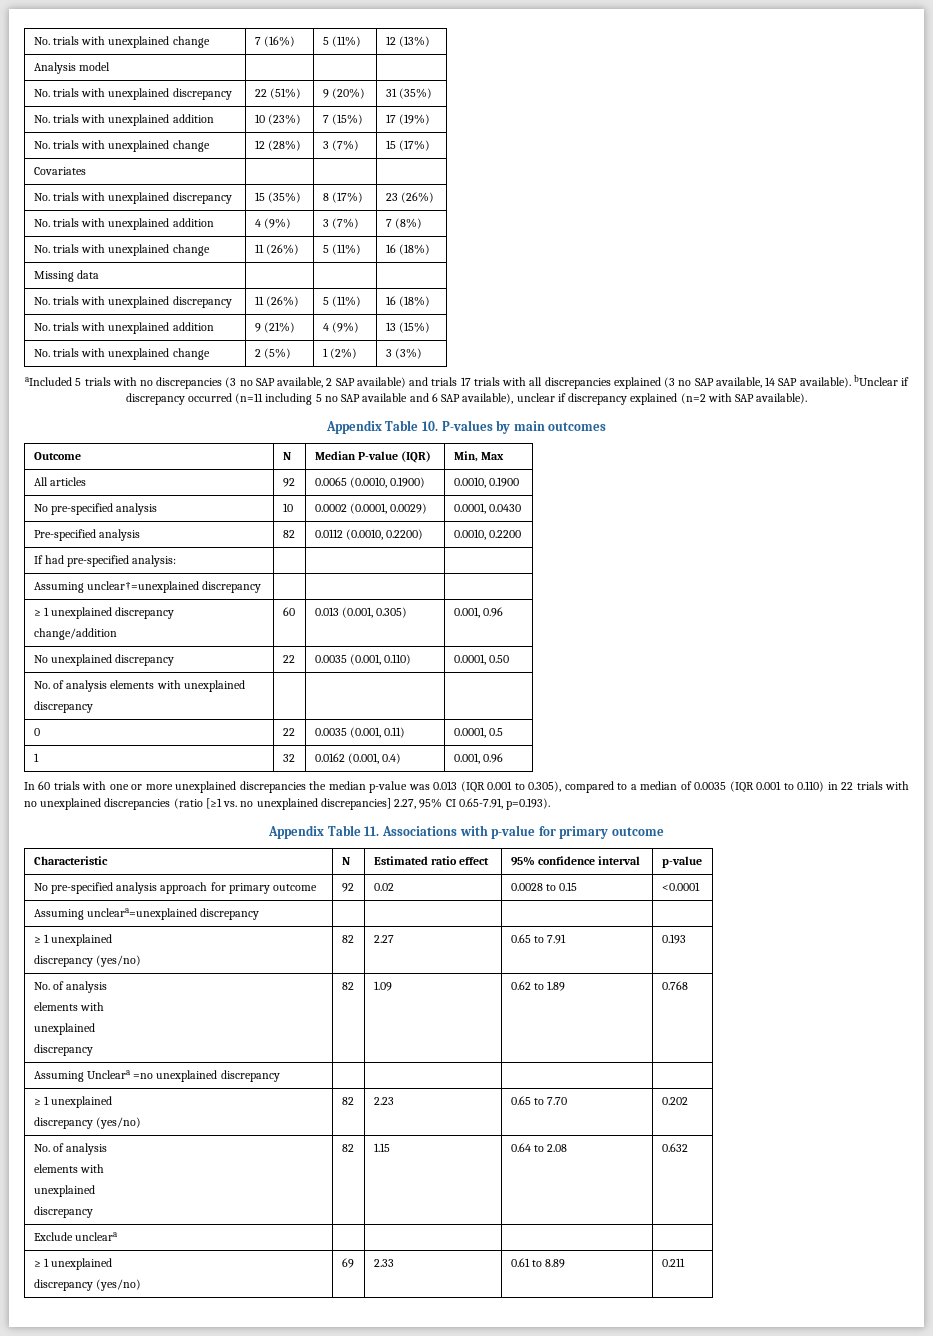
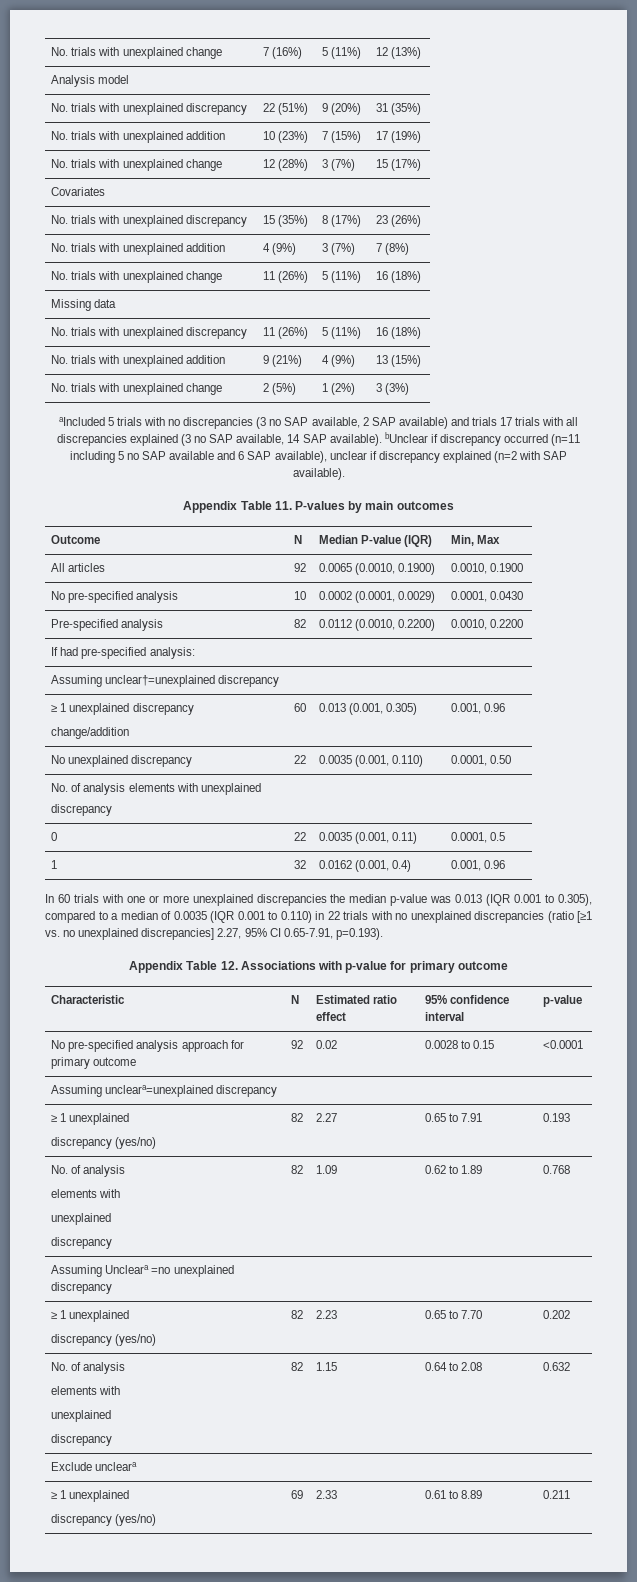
[421,421,438,431] 10. -> [274,501,292,510] 11.
[364,826,380,836] 11. -> [220,961,238,970] 12.

